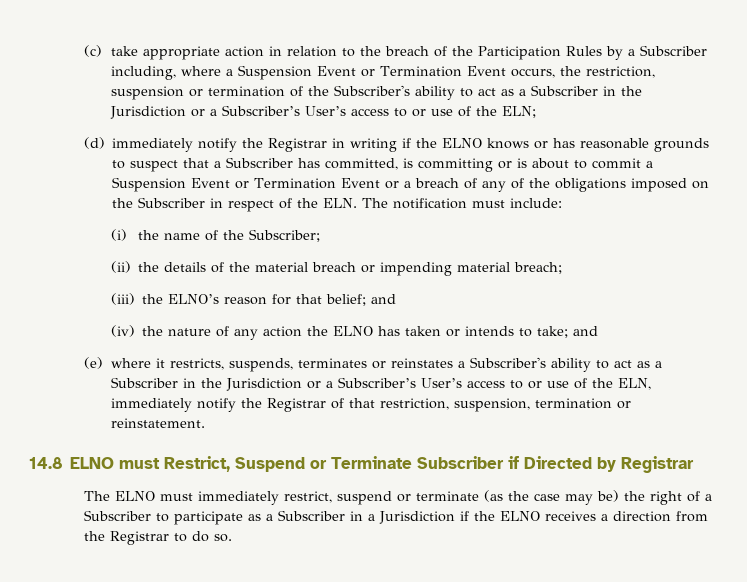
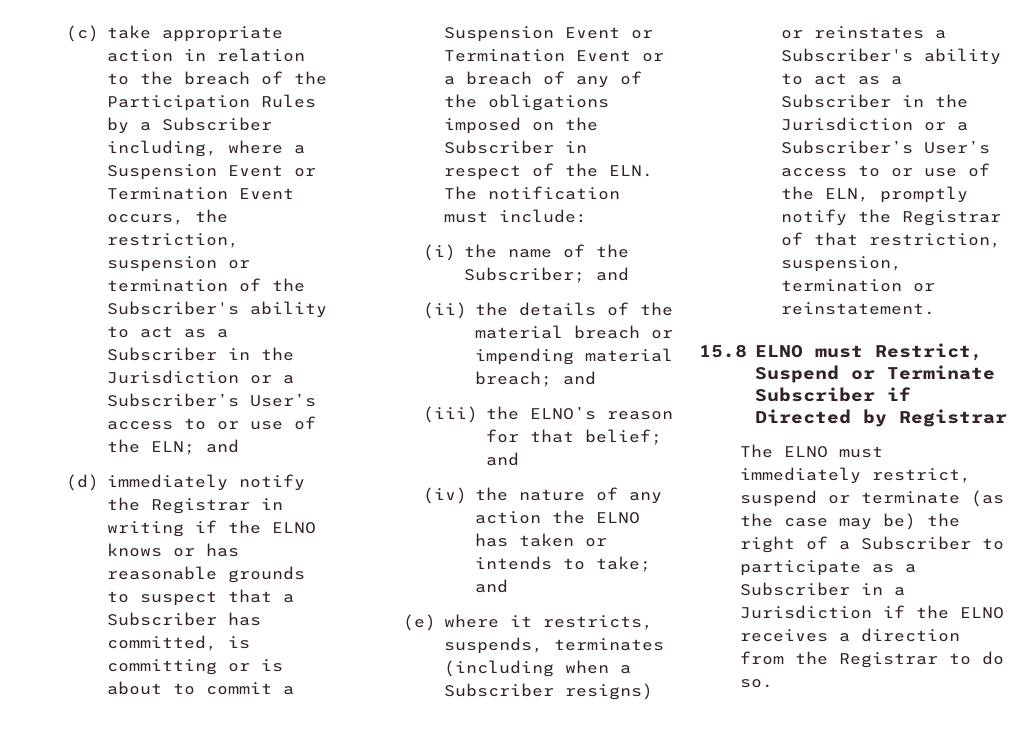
(537, 112) none -> [205,439,239,453] and
(321, 235) none -> [595,267,629,281] and
(563, 268) none -> [562,371,596,385] and
(368, 363) none -> [443,660,631,677] [443,683,653,700] (including when a Subscriber resigns)
[111,398,193,412] immediately -> [879,186,968,203] promptly
[29,457,63,469] 14.8 -> [699,344,747,358] 15.8

